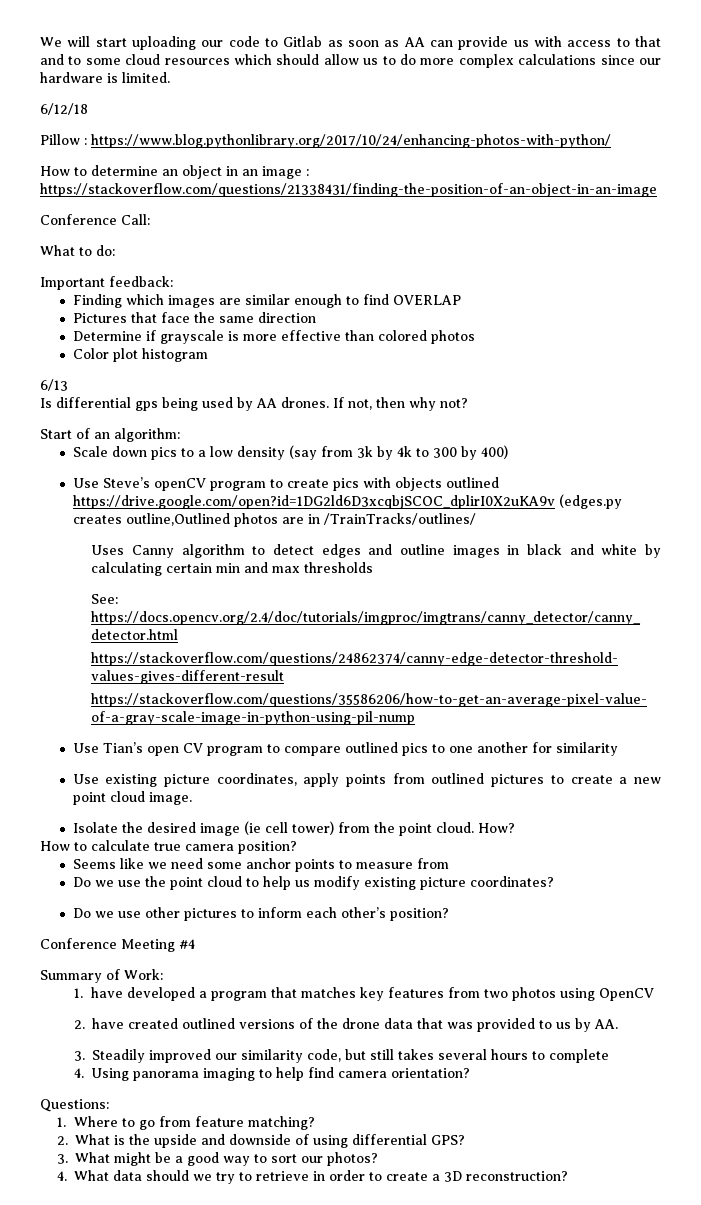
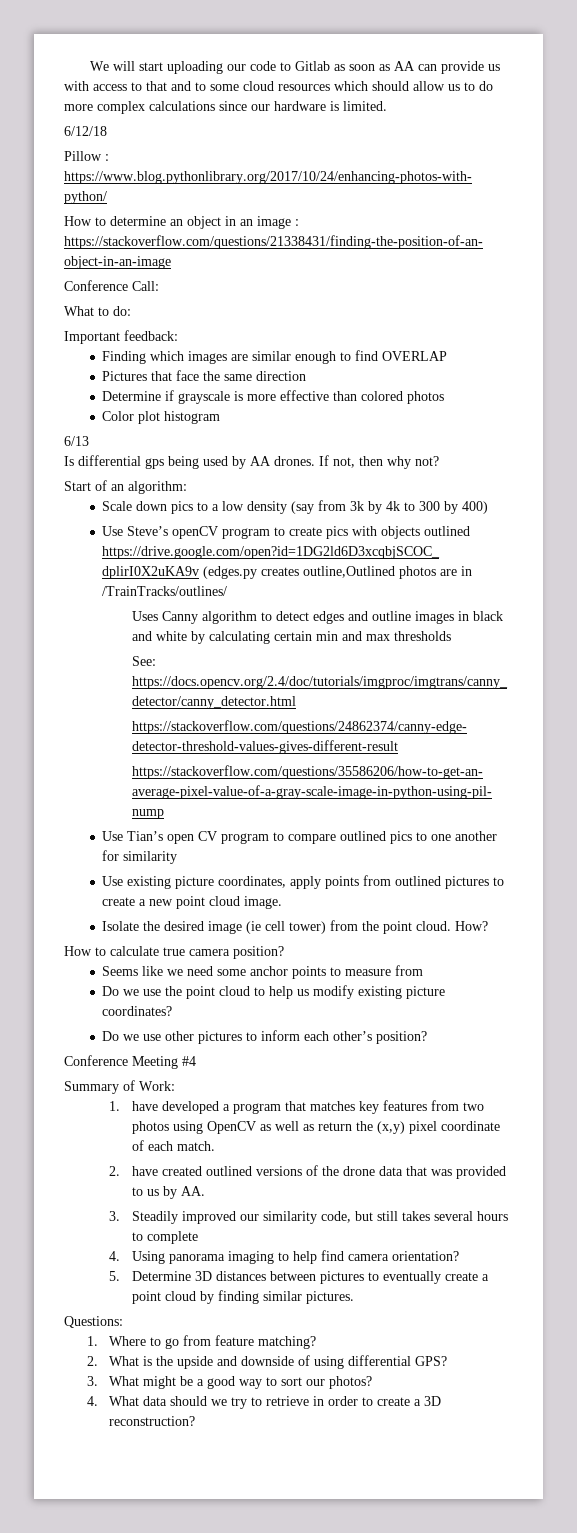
(655, 994) none -> [260,1121,501,1134] [132,1140,216,1151] as well as return the (x,y) pixel coordinate of each match.
(471, 1073) none -> [109,1271,490,1284] [132,1290,355,1304] // 5. Determine 3D distances between pictures to eventually create a point cloud by finding similar pictures.

